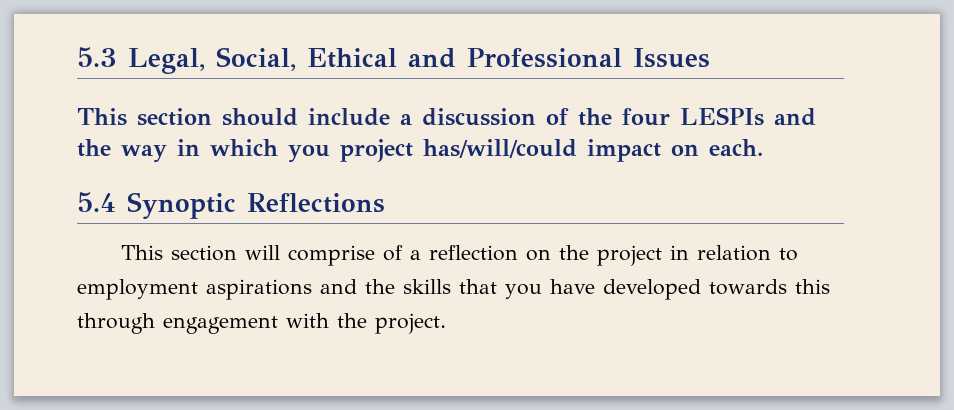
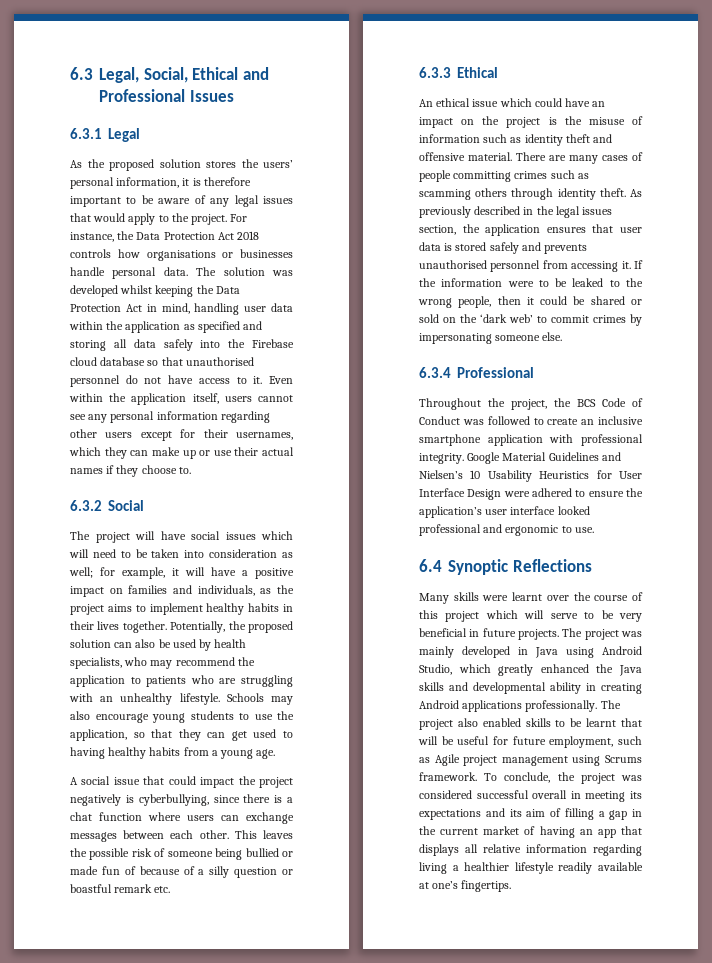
[77,47,117,67] 5.3 -> [70,67,93,80] 6.3
[77,107,816,126] [77,139,763,163] [77,192,385,219] [121,245,799,266] [77,279,830,300] [77,313,446,334] This section should include a discussion of the four LESPIs and the way in which you project has/will/could impact on each. // 5.4 Synoptic Reflections // This section will comprise of a reflection on the project in relation to employment aspirations and the skills that you have developed towards this through engagement with the project. -> [70,128,140,142] [70,159,293,171] [70,177,251,189] [70,195,293,207] [70,213,248,225] [70,231,260,242] [70,249,293,261] [70,267,293,279] [70,285,240,297] [70,303,293,315] [69,321,263,333] [70,339,294,351] [70,357,254,366] [70,375,293,387] [69,393,293,405] [70,411,270,423] [70,429,293,441] [69,447,294,459] [70,465,191,477] [70,500,144,511] [70,531,293,543] [69,549,293,558] [69,567,294,579] [70,585,294,597] [70,603,293,615] [70,621,293,633] [70,639,247,651] [70,657,255,669] [70,675,293,687] [69,693,293,705] [70,711,294,723] [70,729,294,741] [70,747,276,759] [70,776,293,788] [70,794,294,806] [70,812,294,824] [70,830,293,842] [70,848,293,860] [70,866,293,878] [70,884,171,893] [419,67,498,78] [419,98,606,107] [419,116,643,128] [419,134,613,146] [419,152,643,164] [419,170,589,182] [419,188,642,200] [419,206,613,218] [419,224,642,236] [419,242,588,254] [419,260,643,272] [419,278,643,287] [418,296,642,308] [419,314,642,326] [419,332,563,344] [419,367,534,378] [419,398,643,410] [419,416,643,425] [419,434,643,446] [419,452,621,464] [419,470,642,482] [419,488,643,500] [419,506,590,518] [419,524,594,536] [419,559,592,575] [419,592,643,604] [419,610,642,622] [419,628,642,640] [419,646,642,658] [419,664,642,676] [419,682,642,694] [419,700,621,712] [419,718,642,730] [418,736,642,748] [419,754,642,766] [419,772,642,784] [419,790,642,802] [419,808,642,820] [419,826,642,838] [419,844,642,856] [419,862,643,874] [419,880,512,892] 6.3.1 Legal // As the proposed solution stores the users’ personal information, it is therefore important to be aware of any legal issues that would apply to the project. For instance, the Data Protection Act 2018 controls how organisations or businesses handle personal data. The solution was developed whilst keeping the Data Protection Act in mind, handling user data within the application as specified and storing all data safely into the Firebase cloud database so that unauthorised personnel do not have access to it. Even within the application itself, users cannot see any personal information regarding other users except for their usernames, which they can make up or use their actual names if they choose to. // 6.3.2 Social // The project will have social issues which will need to be taken into consideration as well; for example, it will have a positive impact on families and individuals, as the project aims to implement healthy habits in their lives together. Potentially, the proposed solution can also be used by health specialists, who may recommend the application to patients who are struggling with an unhealthy lifestyle. Schools may also encourage young students to use the application, so that they can get used to having healthy habits from a young age. // A social issue that could impact the project negatively is cyberbullying, since there is a chat function where users can exchange messages between each other. This leaves the possible risk of someone being bullied or made fun of because of a silly question or boastful remark etc. // 6.3.3 Ethical // An ethical issue which could have an impact on the project is the misuse of information such as identity theft and offensive material. There are many cases of people committing crimes such as scamming others through identity theft. As previously described in the legal issues section, the application ensures that user data is stored safely and prevents unauthorised personnel from accessing it. If the information were to be leaked to the wrong people, then it could be shared or sold on the ‘dark web’ to commit crimes by impersonating someone else. // 6.3.4 Professional // Throughout the project, the BCS Code of Conduct was followed to create an inclusive smartphone application with professional integrity. Google Material Guidelines and Nielsen’s 10 Usability Heuristics for User Interface Design were adhered to ensure the application’s user interface looked professional and ergonomic to use. // 6.4 Synoptic Reflections // Many skills were learnt over the course of this project which will serve to be very beneficial in future projects. The project was mainly developed in Java using Android Studio, which greatly enhanced the Java skills and developmental ability in creating Android applications professionally. The project also enabled skills to be learnt that will be useful for future employment, such as Agile project management using Scrums framework. To conclude, the project was considered successful overall in meeting its expectations and its aim of filling a gap in the current market of having an app that displays all relative information regarding living a healthier lifestyle readily available at one’s fingertips.

